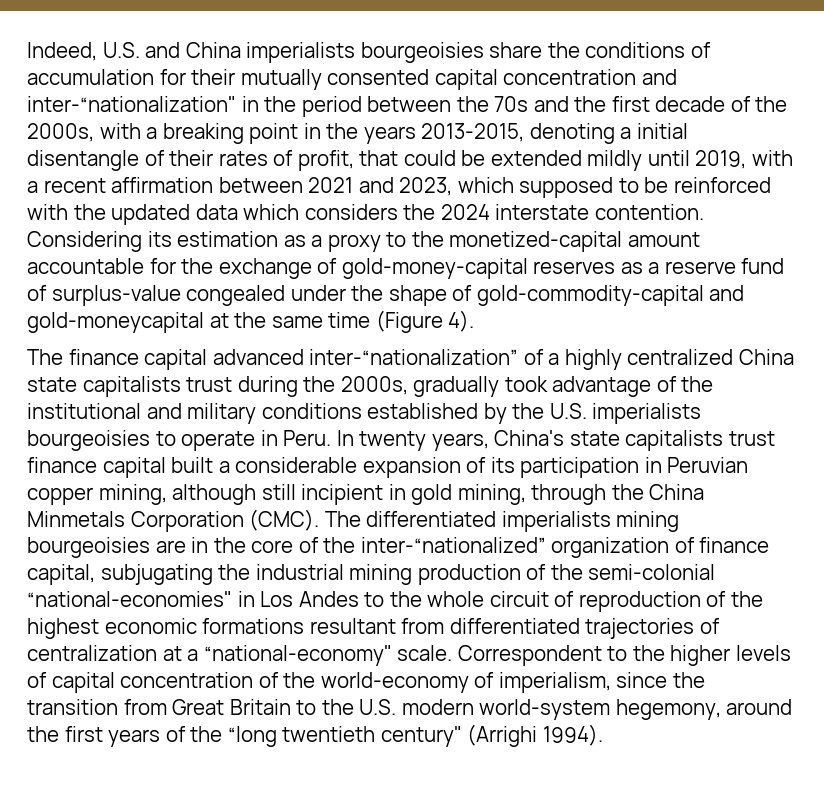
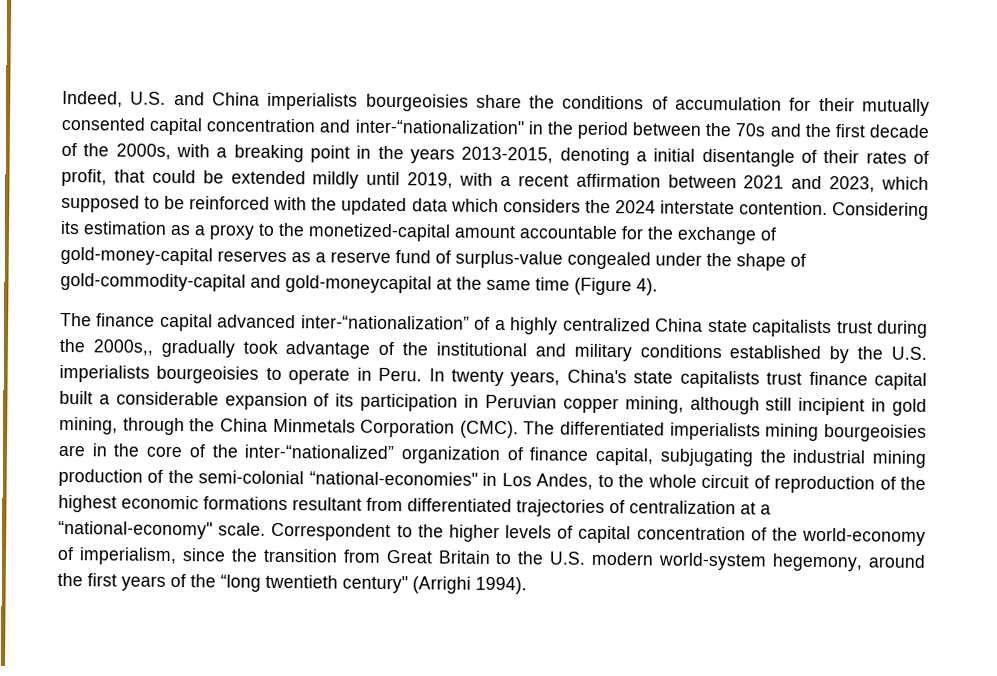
[340,376,408,395] 2000s, -> [92,339,153,356] 2000s,,
[298,591,359,607] Andes -> [536,473,594,490] Andes,

